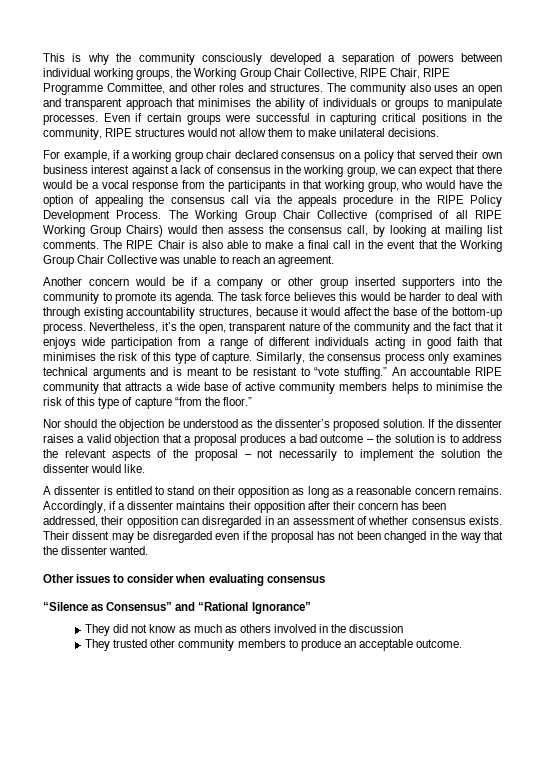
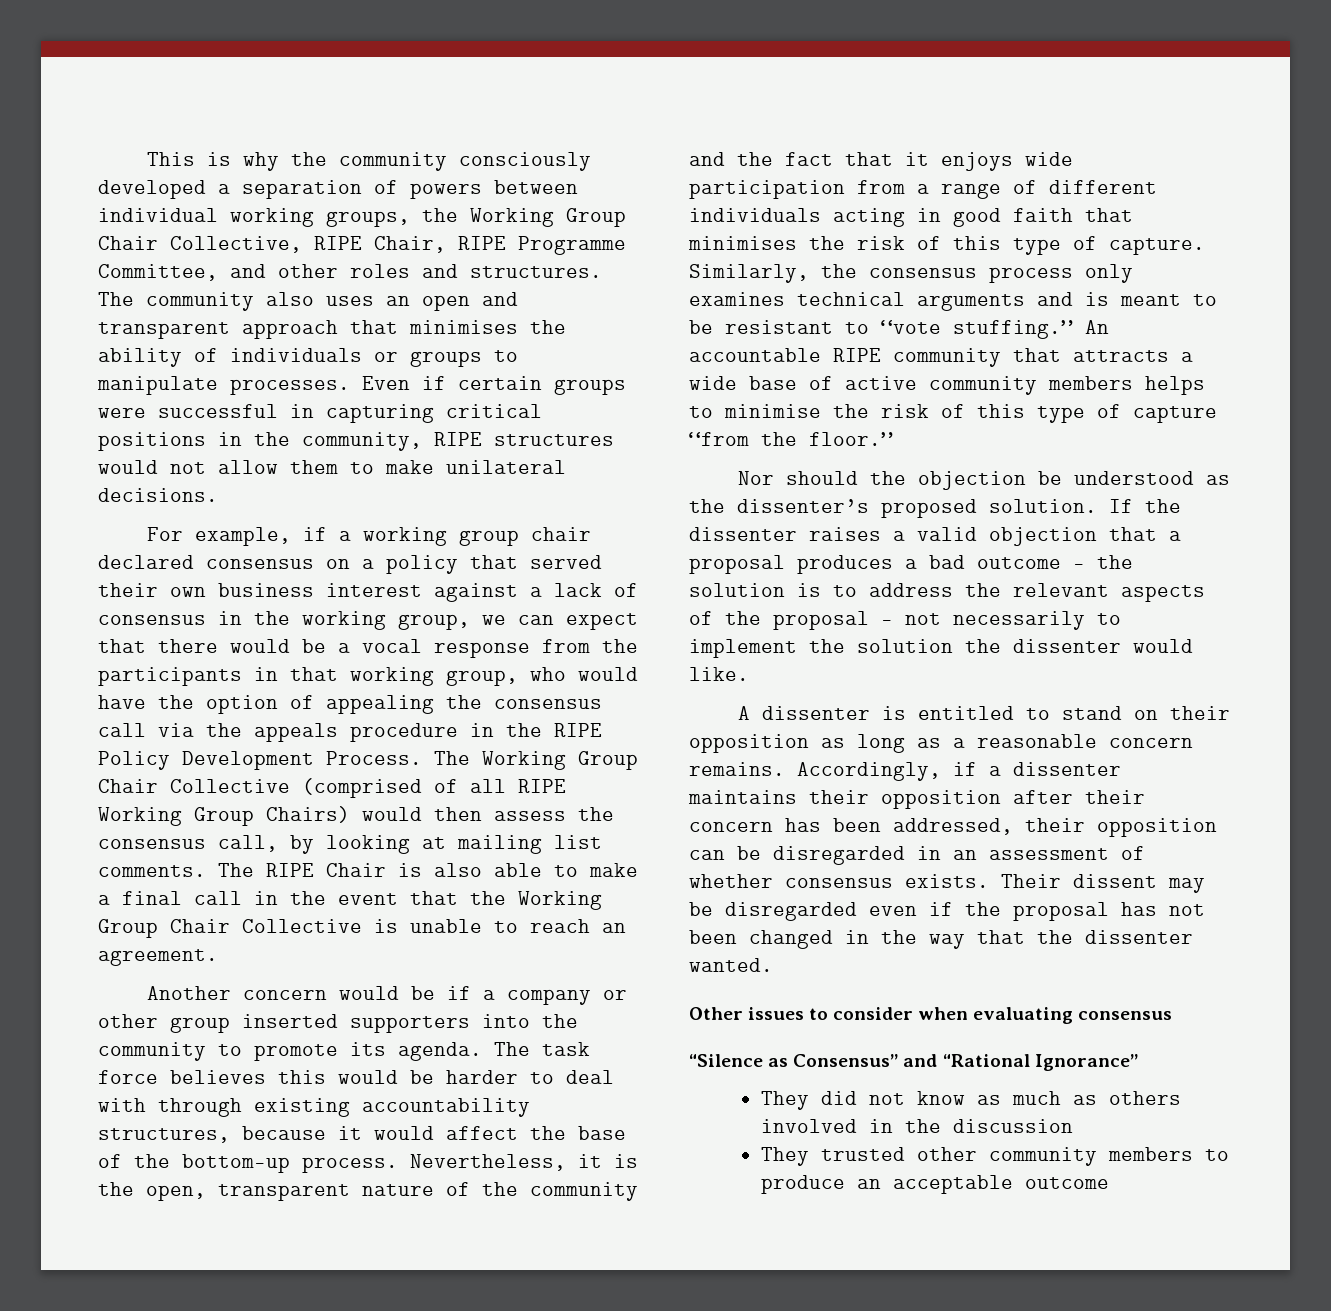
[159,257,181,264] was -> [374,919,398,933] is
[161,322,177,331] it’s -> [578,1154,638,1168] it is
(200, 521) none -> [737,846,761,860] be
[416,639,463,648] outcome. -> [1024,1177,1109,1189] outcome

